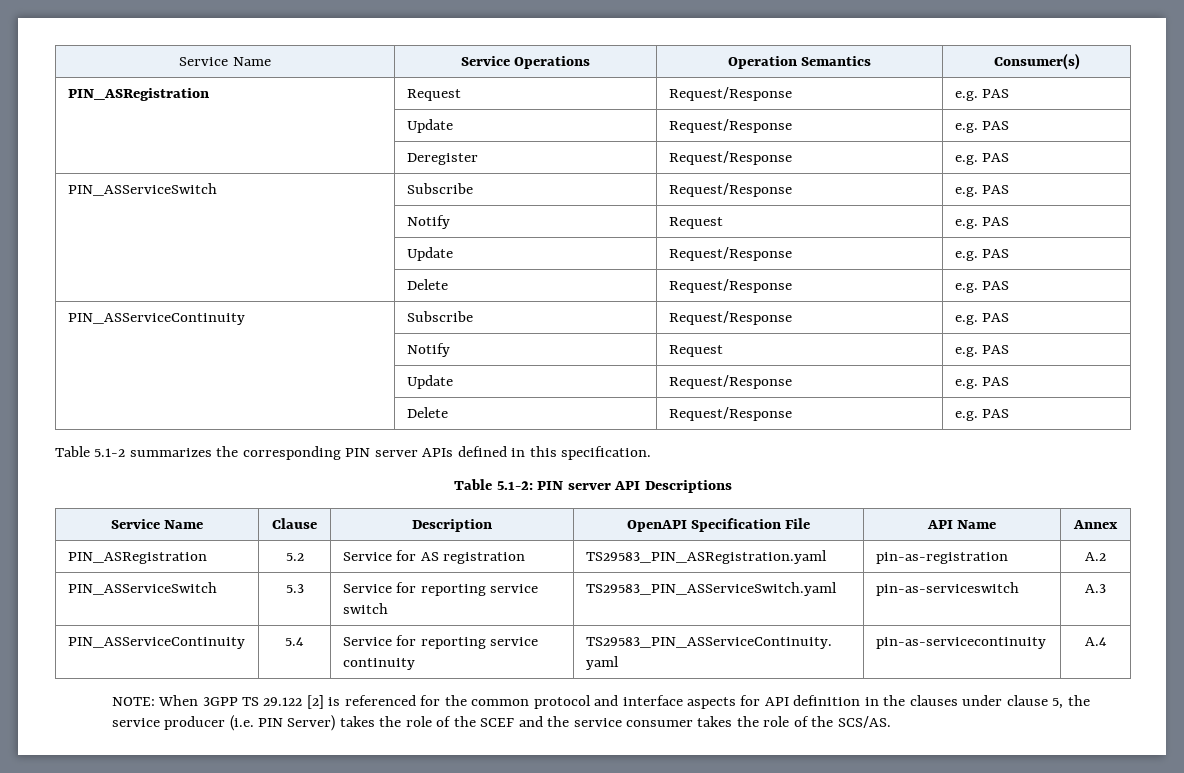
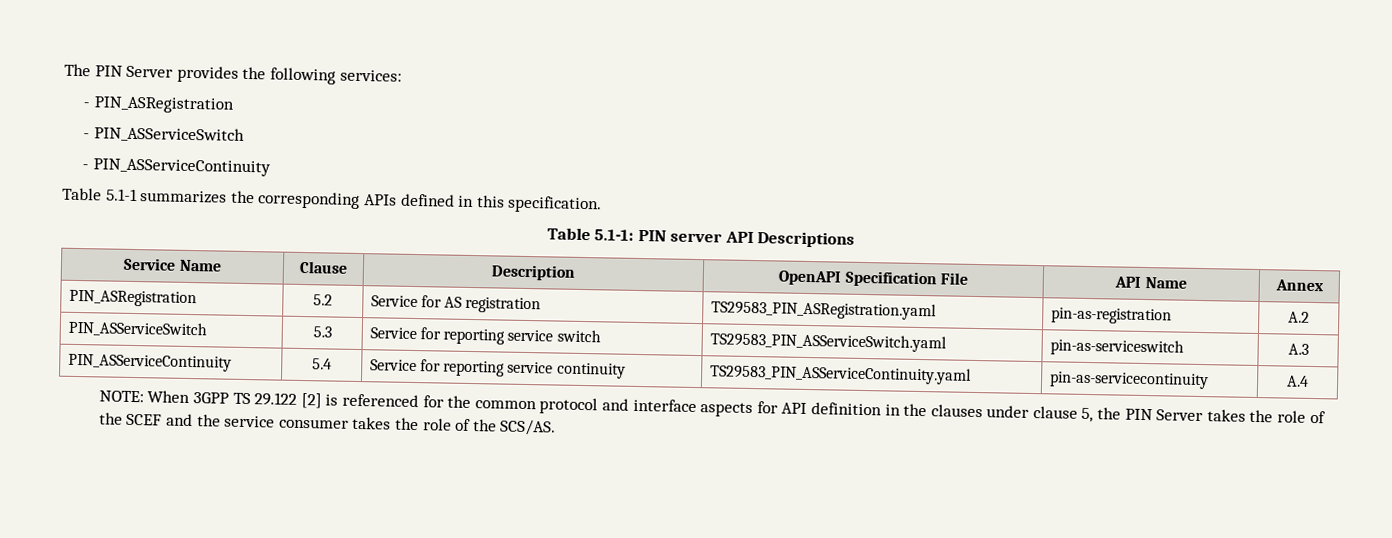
[179,57,271,66] [460,56,591,69] [727,56,872,69] [993,53,1080,70] [67,88,209,101] [406,89,461,101] [668,87,792,101] [954,89,1010,101] [406,119,453,133] [668,119,792,133] [954,121,1010,133] [406,153,478,165] [668,151,792,165] [954,153,1010,165] [67,183,217,196] [406,183,473,194] [668,183,792,197] [954,185,1010,197] [406,215,450,229] [668,217,723,229] [954,217,1010,229] [406,247,453,261] [668,247,792,261] [954,249,1010,261] [406,279,448,290] [668,279,792,293] [954,281,1010,293] [67,313,245,325] [406,311,473,322] [668,311,792,325] [954,313,1010,325] [406,343,450,357] [668,345,723,357] [954,345,1010,357] [406,375,453,389] [668,375,792,389] [954,377,1010,389] [406,407,448,418] [668,407,792,421] [954,409,1010,421] [55,446,126,457] Service Name | Service Operations | Operation Semantics | Consumer(s) // PIN_ASRegistration | Request | Request/Response | e.g. PAS // | Update | Request/Response | e.g. PAS // | Deregister | Request/Response | e.g. PAS // PIN_ASServiceSwitch | Subscribe | Request/Response | e.g. PAS // | Notify | Request | e.g. PAS // | Update | Request/Response | e.g. PAS // | Delete | Request/Response | e.g. PAS // PIN_ASServiceContinuity | Subscribe | Request/Response | e.g. PAS // | Notify | Request | e.g. PAS // | Update | Request/Response | e.g. PAS // | Delete | Request/Response | e.g. PAS // Table 5.1-2 -> [64,63,402,85] [83,96,235,114] [83,126,246,143] [82,158,272,177] [62,187,138,202] The PIN Server provides the following services: // - PIN_ASRegistration // - PIN_ASServiceSwitch // - PIN_ASServiceContinuity // Table 5.1-1
[345,448,418,457] PIN server -> (361, 200) none
[496,481,533,490] 5.1-2: -> [594,229,635,241] 5.1-1:
[111,715,336,731] service producer (i.e. PIN Server) -> [1124,408,1204,422] PIN Server

